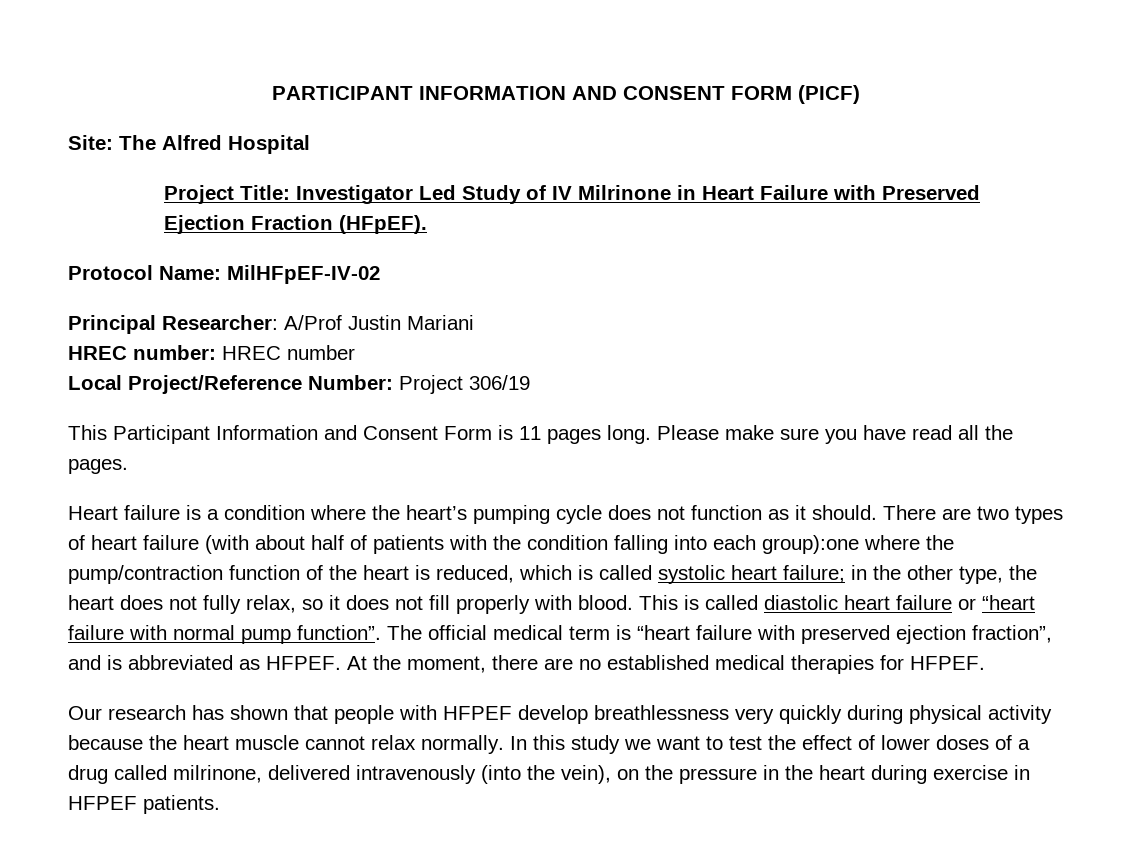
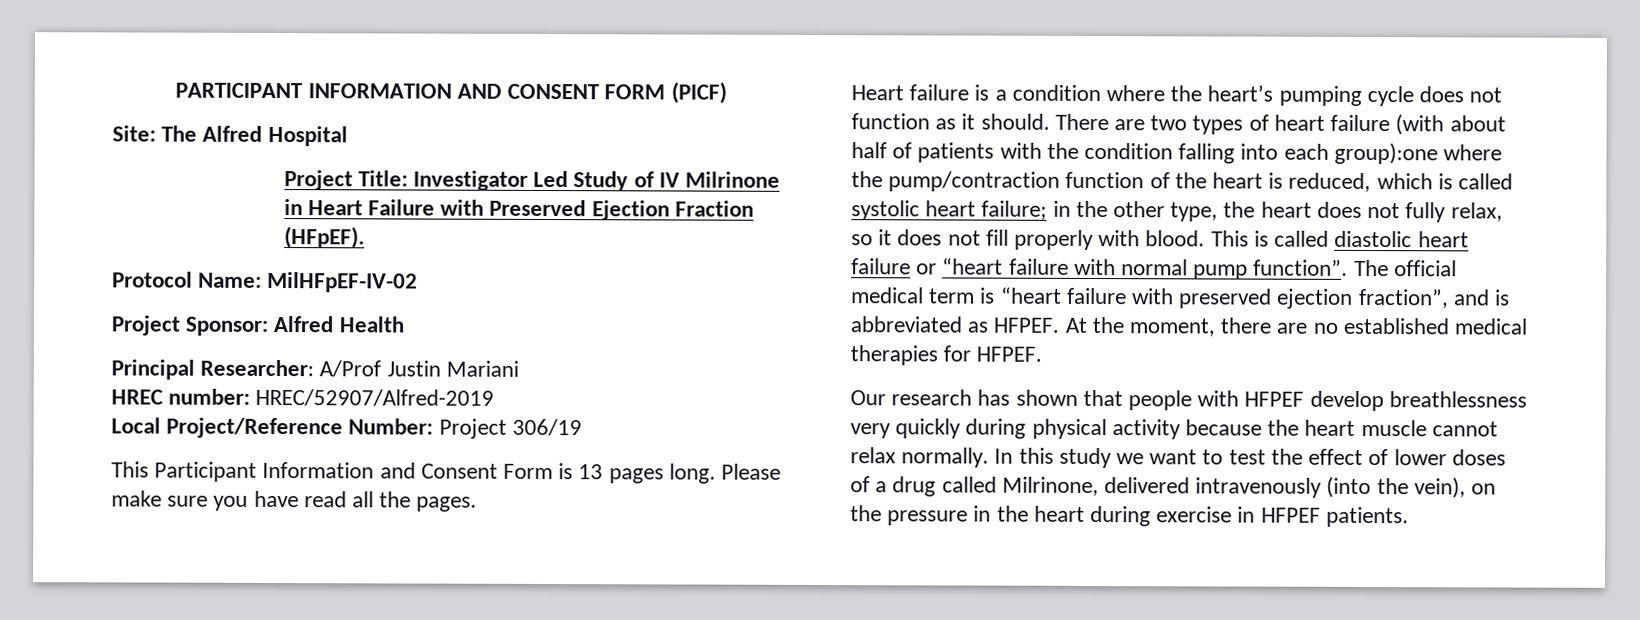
(380, 274) none -> [111,315,404,336] // Project Sponsor: Alfred Health
[222,345,355,360] HREC number -> [255,388,495,407] HREC/52907/Alfred-2019
[519,426,541,440] 11 -> [578,464,604,480] 13
[173,765,262,783] milrinone, -> [1001,476,1099,497] Milrinone,

